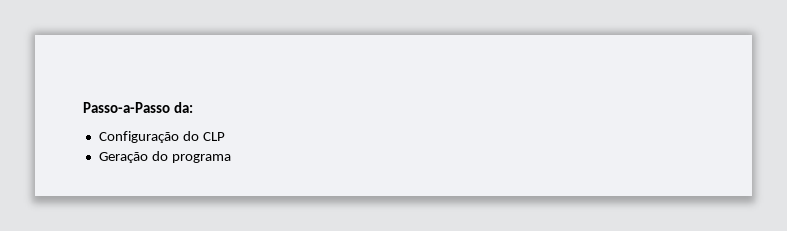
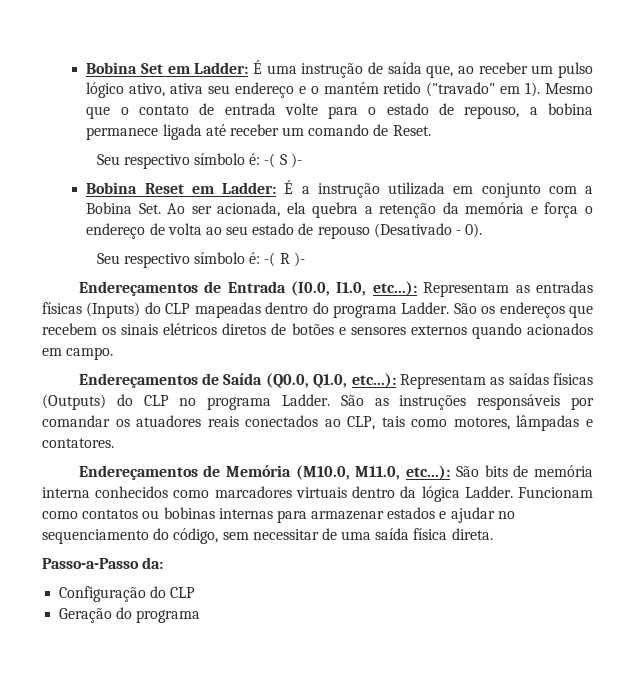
(83, 107) none -> [86,60,593,78] [86,82,594,98] [86,103,593,119] [86,124,431,140] [96,153,302,169] [86,180,593,198] [86,202,594,218] [86,223,483,239] [96,252,305,268] [78,281,593,297] [42,302,594,318] [42,323,594,339] [42,347,114,360] [78,373,594,389] [42,394,594,410] [42,415,594,431] [42,438,114,448] [78,465,594,480] [42,486,593,502] [42,507,515,523] [42,528,493,544] Bobina Set em Ladder: É uma instrução de saída que, ao receber um pulso lógico ativo, ativa seu endereço e o mantém retido ("travado" em 1). Mesmo que o contato de entrada volte para o estado de repouso, a bobina permanece ligada até receber um comando de Reset. // Seu respectivo símbolo é: -( S )- // Bobina Reset em Ladder: É a instrução utilizada em conjunto com a Bobina Set. Ao ser acionada, ela quebra a retenção da memória e força o endereço de volta ao seu estado de repouso (Desativado - 0). // Seu respectivo símbolo é: -( R )- // Endereçamentos de Entrada (I0.0, I1.0, etc...): Representam as entradas físicas (Inputs) do CLP mapeadas dentro do programa Ladder. São os endereços que recebem os sinais elétricos diretos de botões e sensores externos quando acionados em campo. // Endereçamentos de Saída (Q0.0, Q1.0, etc...): Representam as saídas físicas (Outputs) do CLP no programa Ladder. São as instruções responsáveis por comandar os atuadores reais conectados ao CLP, tais como motores, lâmpadas e contatores. // Endereçamentos de Memória (M10.0, M11.0, etc...): São bits de memória interna conhecidos como marcadores virtuais dentro da lógica Ladder. Funcionam como contatos ou bobinas internas para armazenar estados e ajudar no sequenciamento do código, sem necessitar de uma saída física direta. //

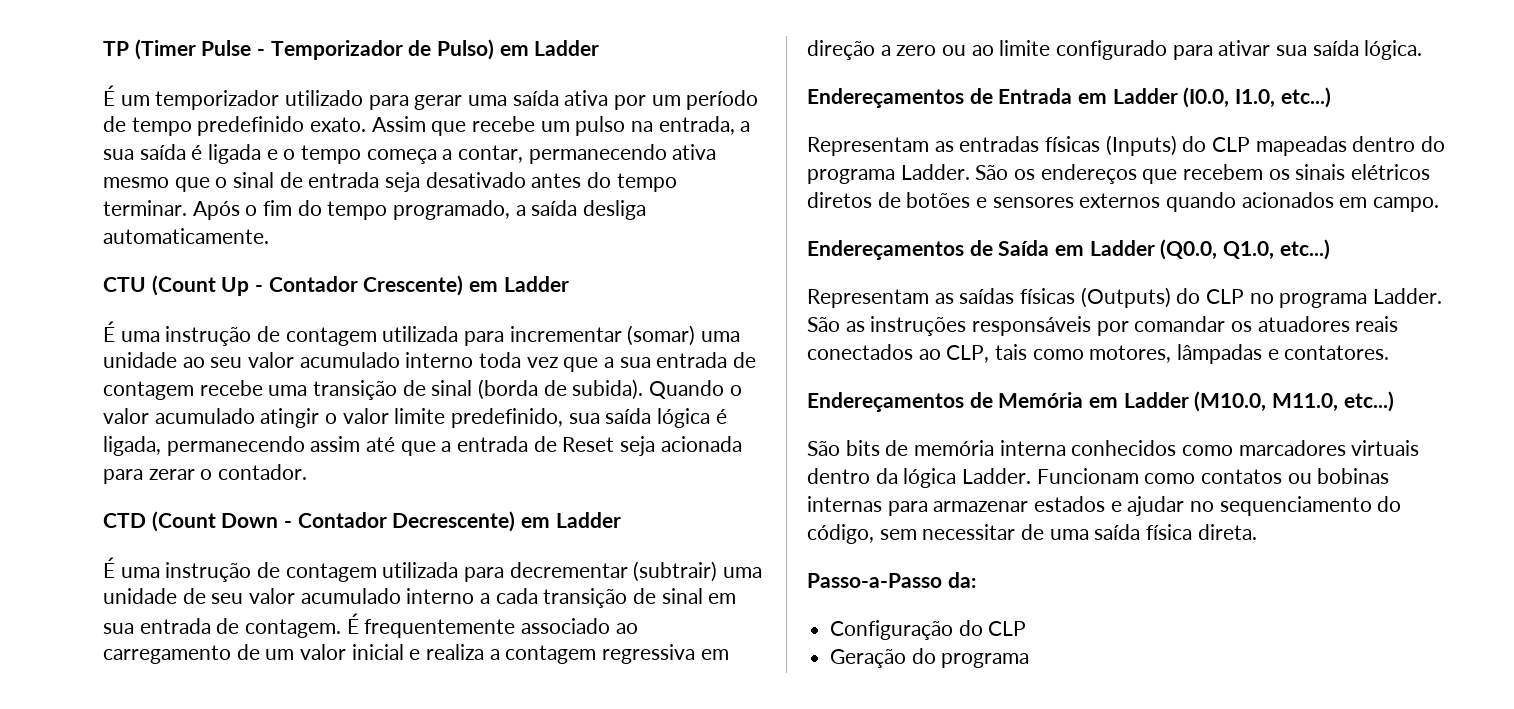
[86,60,593,78] [86,82,594,98] [86,103,593,119] [86,124,431,140] [96,153,302,169] [86,180,593,198] [86,202,594,218] [86,223,483,239] [96,252,305,268] Bobina Set em Ladder: É uma instrução de saída que, ao receber um pulso lógico ativo, ativa seu endereço e o mantém retido ("travado" em 1). Mesmo que o contato de entrada volte para o estado de repouso, a bobina permanece ligada até receber um comando de Reset. // Seu respectivo símbolo é: -( S )- // Bobina Reset em Ladder: É a instrução utilizada em conjunto com a Bobina Set. Ao ser acionada, ela quebra a retenção da memória e força o endereço de volta ao seu estado de repouso (Desativado - 0). // Seu respectivo símbolo é: -( R )- -> [103,39,600,60] [103,85,759,110] [103,116,751,136] [103,144,717,164] [103,172,677,192] [103,200,647,220] [103,228,269,244] [103,275,569,296] [103,321,741,346] [103,352,757,372] [103,379,742,400] [103,408,727,428] [103,436,742,456] [103,464,308,484] [103,511,621,532] [103,557,763,582] [103,588,737,608] [103,613,638,638] [103,644,729,664] [807,40,1423,60] TP (Timer Pulse - Temporizador de Pulso) em Ladder // É um temporizador utilizado para gerar uma saída ativa por um período de tempo predefinido exato. Assim que recebe um pulso na entrada, a sua saída é ligada e o tempo começa a contar, permanecendo ativa mesmo que o sinal de entrada seja desativado antes do tempo terminar. Após o fim do tempo programado, a saída desliga automaticamente. // CTU (Count Up - Contador Crescente) em Ladder // É uma instrução de contagem utilizada para incrementar (somar) uma unidade ao seu valor acumulado interno toda vez que a sua entrada de contagem recebe uma transição de sinal (borda de subida). Quando o valor acumulado atingir o valor limite predefinido, sua saída lógica é ligada, permanecendo assim até que a entrada de Reset seja acionada para zerar o contador. // CTD (Count Down - Contador Decrescente) em Ladder // É uma instrução de contagem utilizada para decrementar (subtrair) uma unidade de seu valor acumulado interno a cada transição de sinal em sua entrada de contagem. É frequentemente associado ao carregamento de um valor inicial e realiza a contagem regressiva em direção a zero ou ao limite configurado para ativar sua saída lógica.
(286, 287) none -> [1078,88,1178,104] em Ladder
[372,281,417,296] etc...): -> [1280,87,1331,108] etc...) //
(263, 379) none -> [1055,240,1155,256] em Ladder
[351,373,396,388] etc...): -> [1279,239,1330,260] etc...) //
(292, 471) none -> [1089,392,1189,408] em Ladder
[406,465,451,480] etc...): -> [1343,391,1394,412] etc...) //

